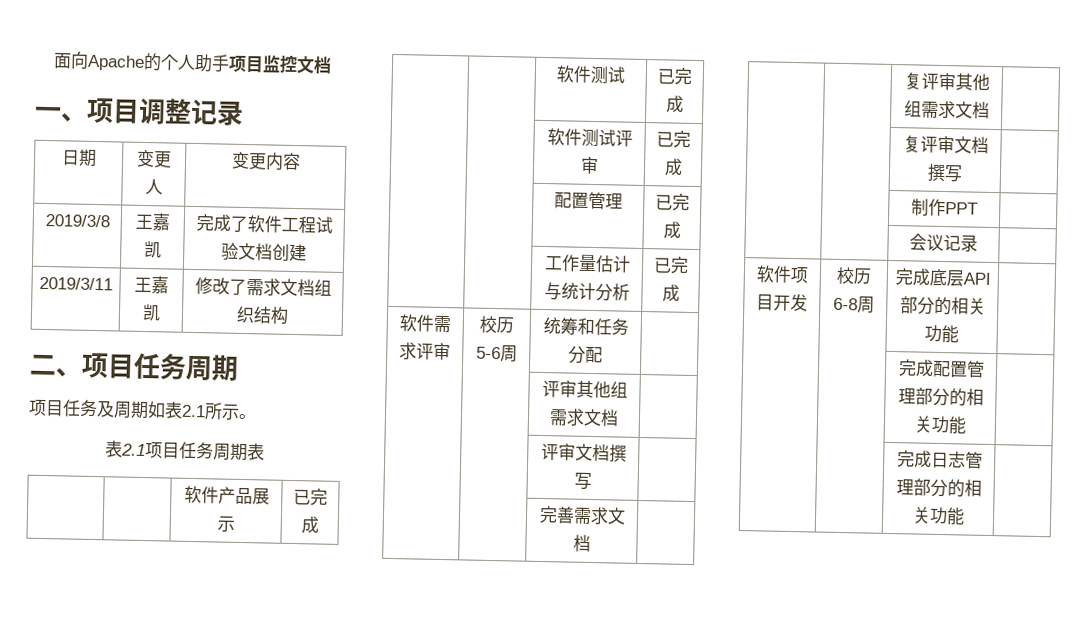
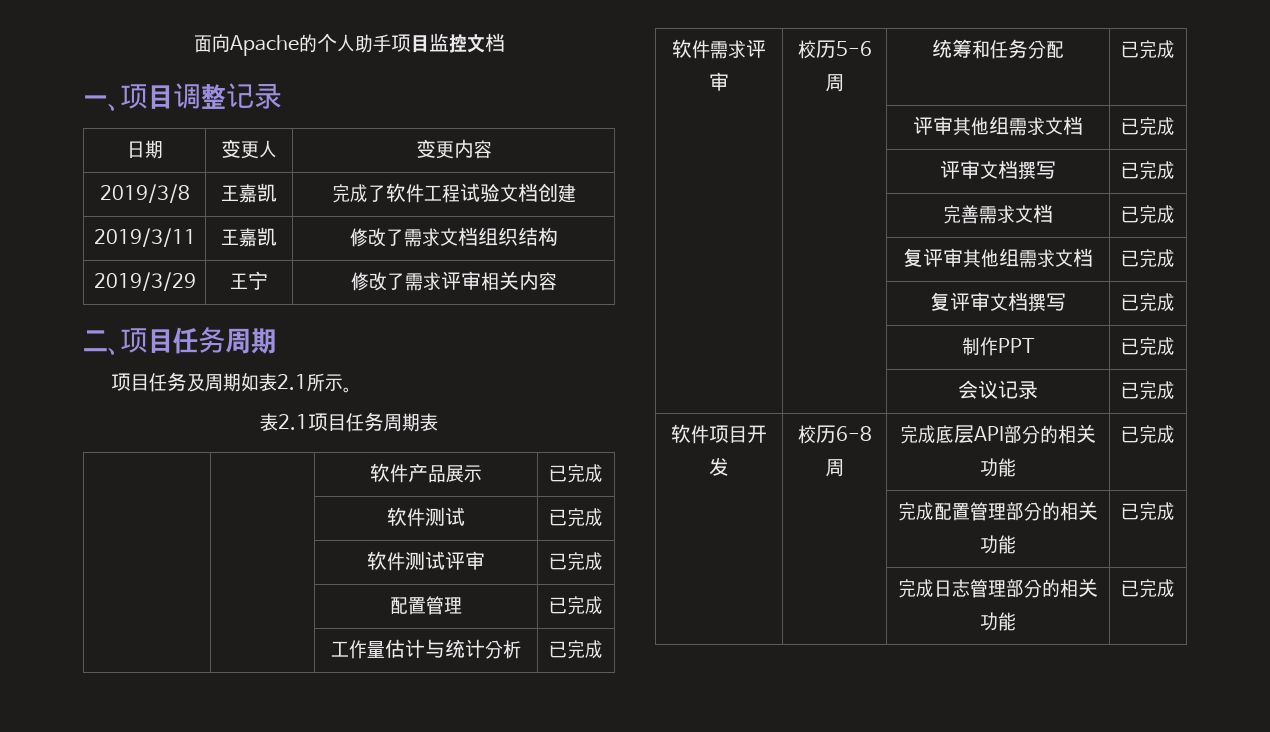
(289, 315) none -> [93,272,196,291] [230,271,268,290] [350,271,557,291] // 2019/3/29 | 王宁 | 修改了需求评审相关内容
[541,379,628,399] [549,408,619,427] [540,442,627,463] [573,472,592,491] // | | 评审其他组需求文档 | // | | 评审文档撰写 | -> [1121,40,1175,59] [913,116,1083,136] [1121,117,1175,136] [940,160,1056,180] [1121,161,1175,180] 已完成 // | | 评审其他组需求文档 | 已完成 // | | 评审文档撰写 | 已完成
(591, 543) none -> [1121,205,1175,224] 已完成
(990, 110) none -> [1121,249,1175,268] 已完成
(963, 174) none -> [1121,293,1175,312] 已完成
(978, 208) none -> [1121,337,1175,356] 已完成
(978, 243) none -> [1121,381,1175,400] 已完成
(959, 334) none -> [1121,425,1175,444] 已完成
(967, 425) none -> [1121,502,1175,521] 已完成
(965, 516) none -> [1121,579,1175,598] 已完成

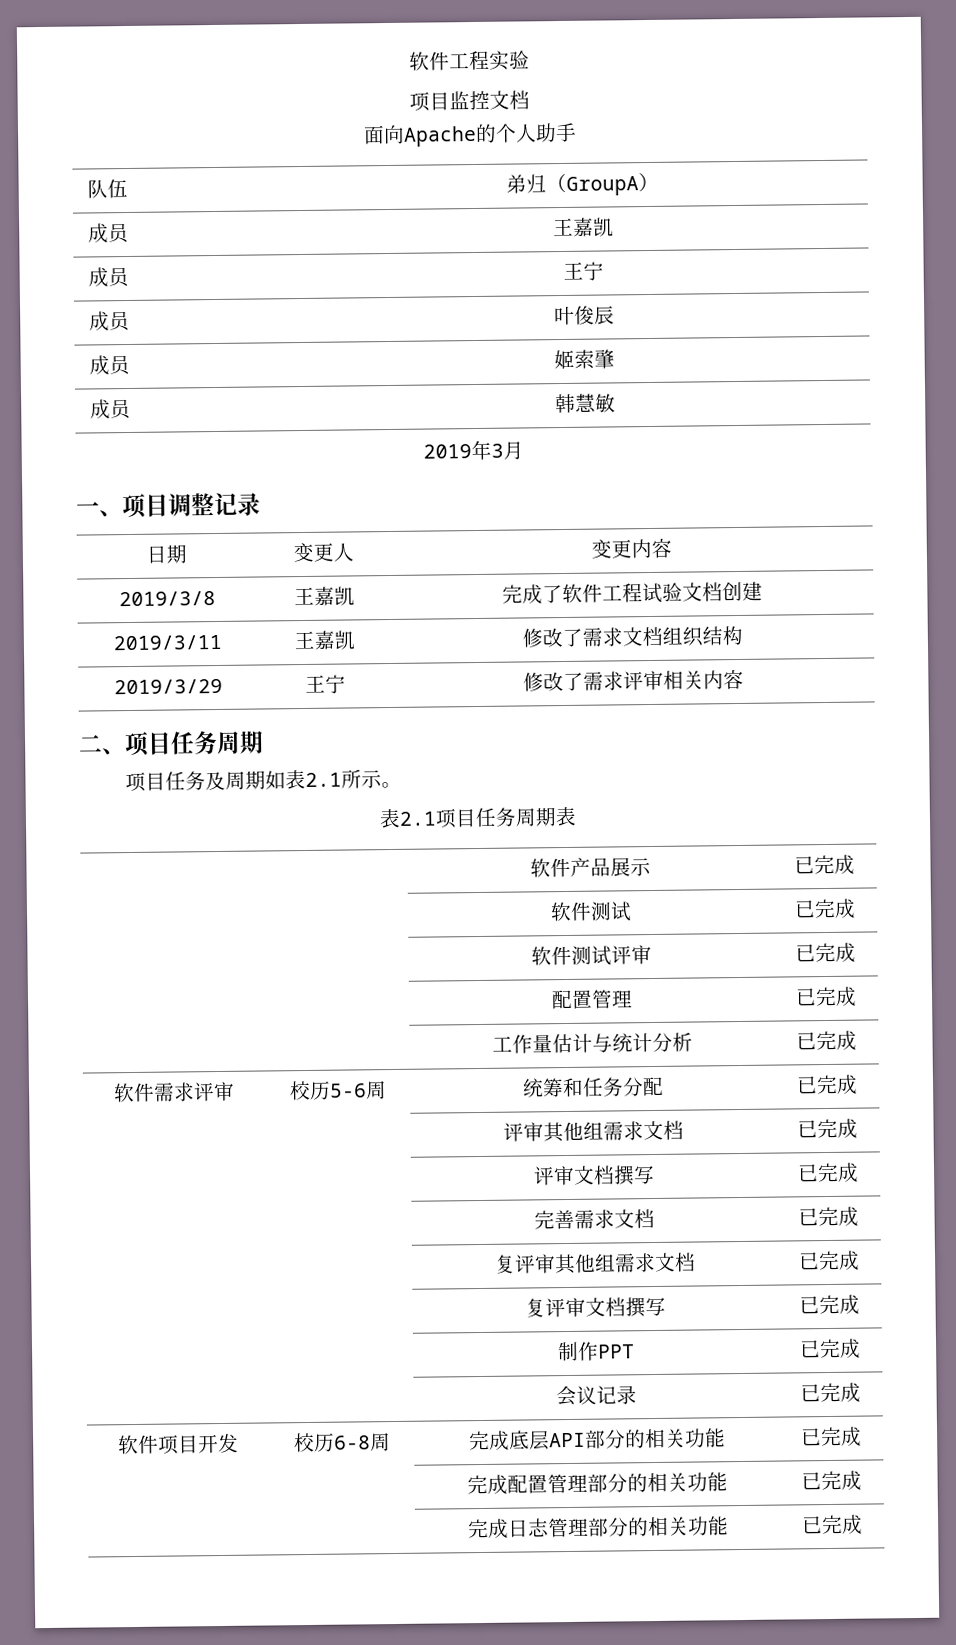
(193, 44) none -> [409,50,530,71] [409,90,530,112] 软件工程实验 // 项目监控文档 //
[390,33,505,53] 项目监控文档 -> [87,178,129,199] [506,172,659,196] [88,222,131,244] [553,217,614,237] [88,266,131,288] [563,261,604,281] [89,310,132,332] [554,305,615,326] [89,354,132,376] [554,349,615,370] [90,398,133,420] [555,393,616,414] [423,440,524,461] // 队伍 | 弟归（GroupA） // 成员 | 王嘉凯 // 成员 | 王宁 // 成员 | 叶俊辰 // 成员 | 姬索肇 // 成员 | 韩慧敏 // 2019年3月

